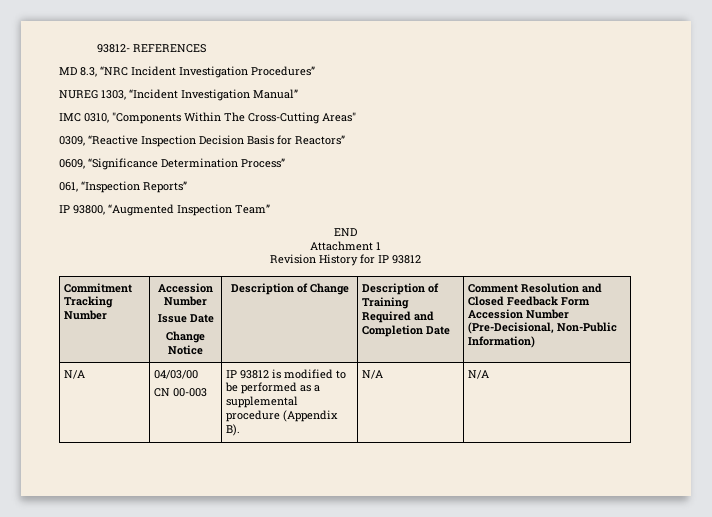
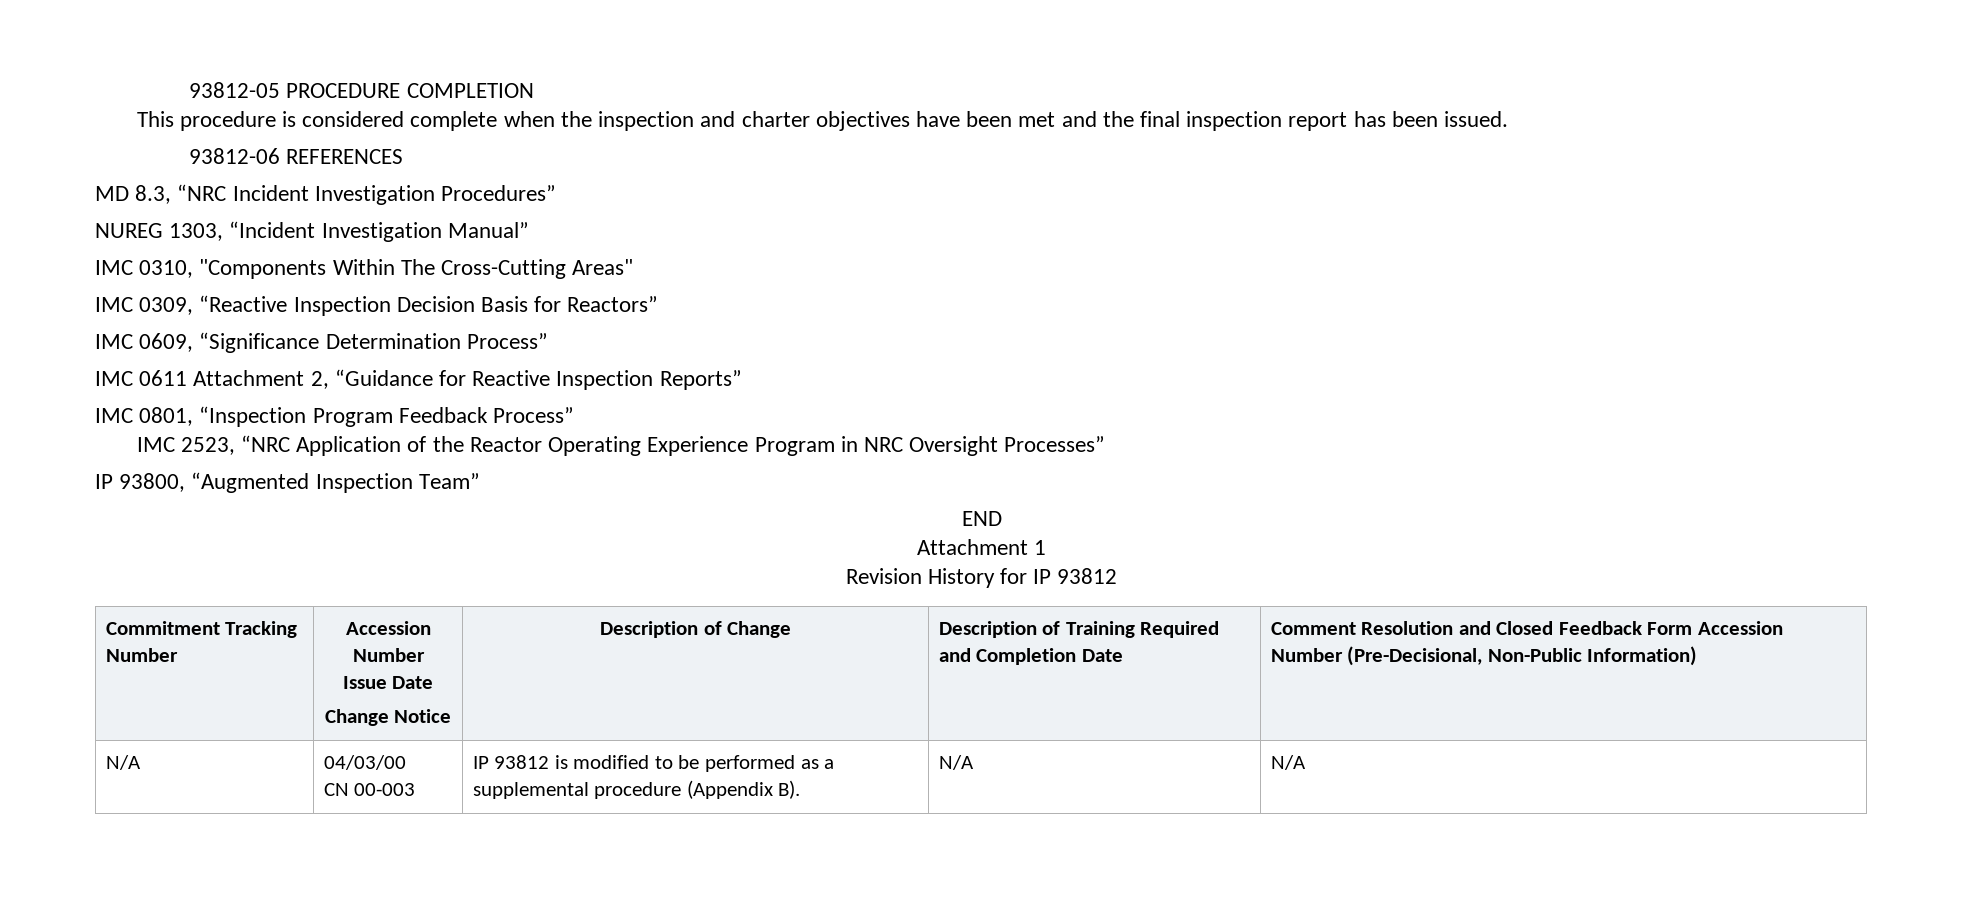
[96,44,130,53] 93812- -> [189,82,534,98] [136,111,1509,131] [189,148,281,164] 93812-05 PROCEDURE COMPLETION // This procedure is considered complete when the inspection and charter objectives have been met and the final inspection report has been issued. // 93812-06
(356, 117) none -> [95,297,133,312] IMC
(345, 140) none -> [95,334,133,349] IMC
[59,181,187,193] 061, “Inspection Reports” -> [95,369,742,390] [95,406,575,427] [136,435,1106,456] IMC 0611 Attachment 2, “Guidance for Reactive Inspection Reports” // IMC 0801, “Inspection Program Feedback Process” // IMC 2523, “NRC Application of the Reactor Operating Experience Program in NRC Oversight Processes”

